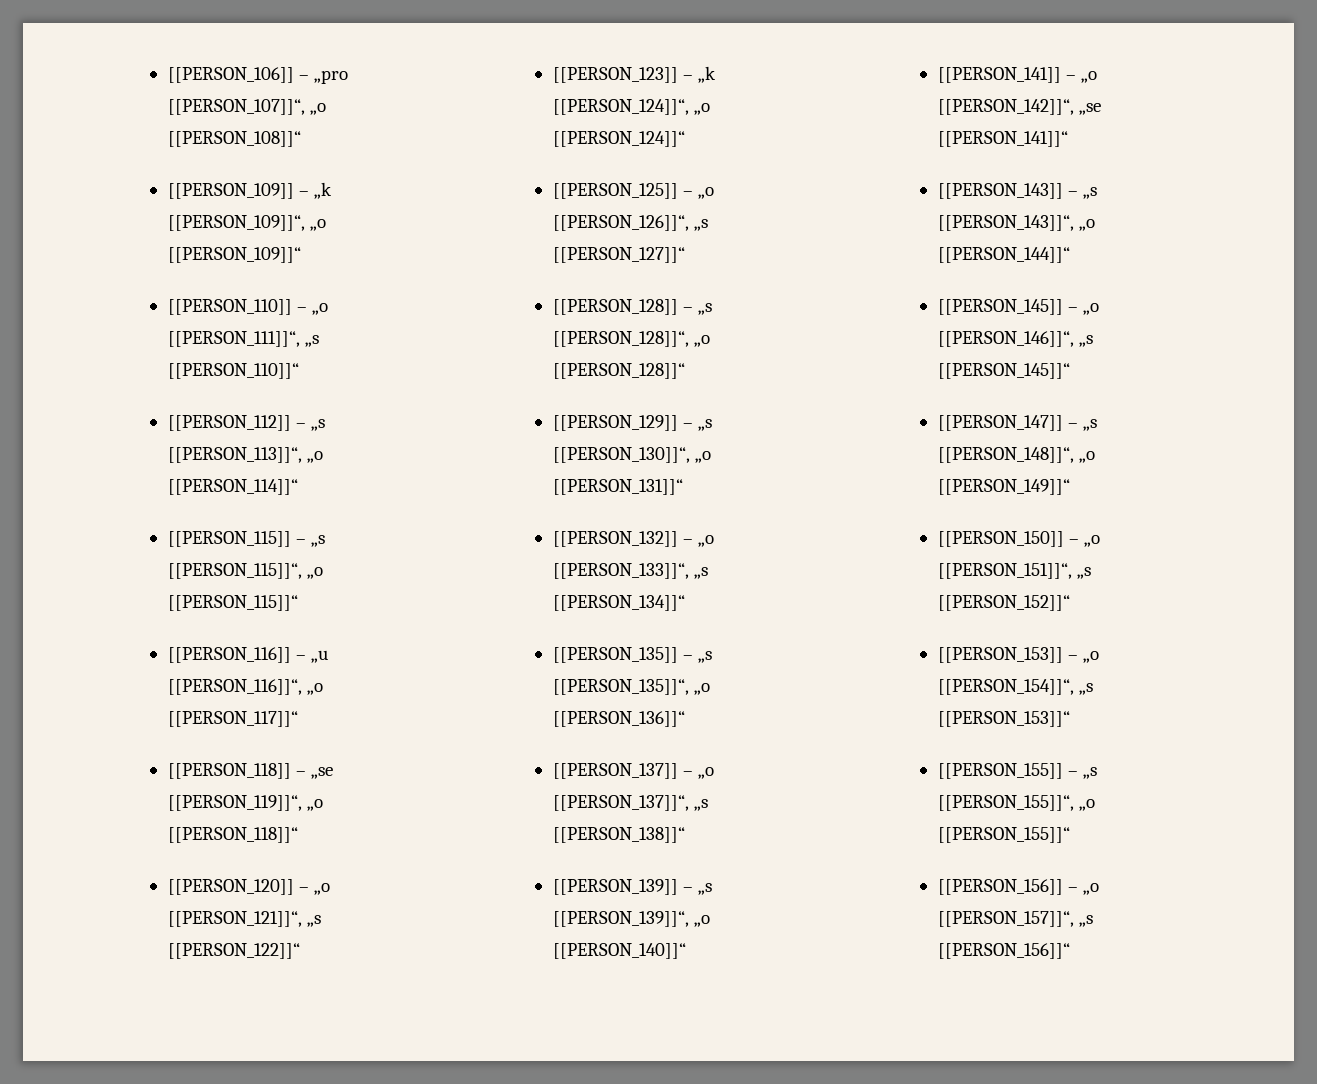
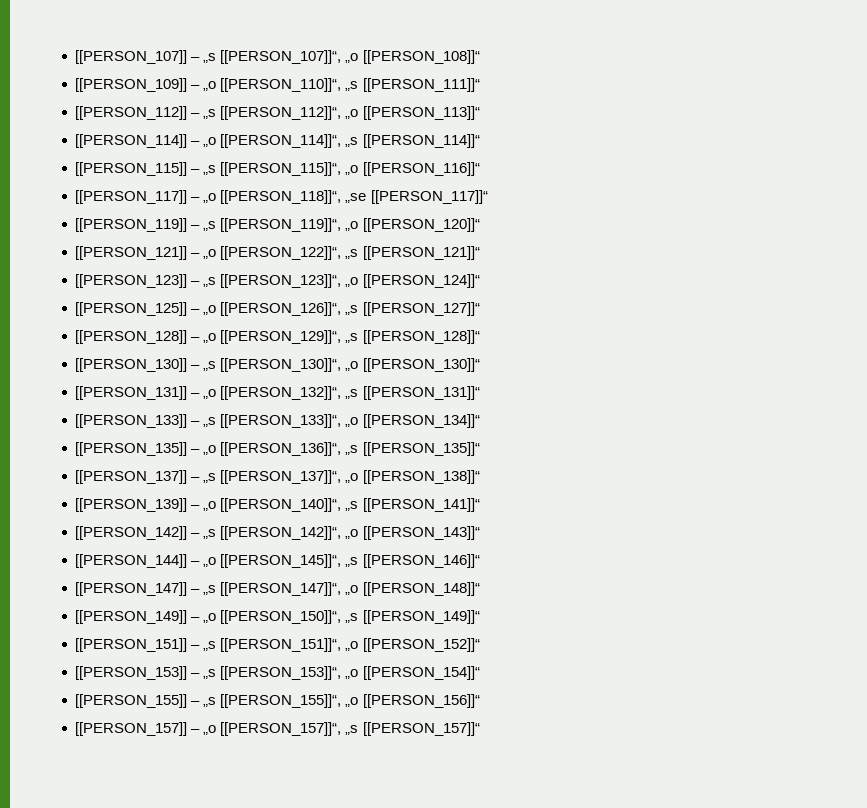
[167,67,348,84] [[PERSON_106]] – „pro -> [75,50,217,64] [[PERSON_107]] – „s
[313,182,332,199] [167,215,326,231] [167,247,301,263] [167,299,328,315] [167,331,319,347] [167,363,299,379] [167,415,325,431] [167,447,323,463] „k [[PERSON_109]]“, „o [[PERSON_109]]“ // [[PERSON_110]] – „o [[PERSON_111]]“, „s [[PERSON_110]]“ // [[PERSON_112]] – „s [[PERSON_113]]“, „o -> [203,78,480,92] [75,106,480,120] [75,134,359,148] „o [[PERSON_110]]“, „s [[PERSON_111]]“ // [[PERSON_112]] – „s [[PERSON_112]]“, „o [[PERSON_113]]“ // [[PERSON_114]] – „o [[PERSON_114]]“, „s
[167,595,298,611] [167,647,328,663] [167,679,323,695] [167,711,298,727] [167,763,333,779] [167,795,323,811] [167,827,298,843] [167,879,330,895] [167,911,321,927] [167,943,300,959] [[PERSON_115]]“ // [[PERSON_116]] – „u [[PERSON_116]]“, „o [[PERSON_117]]“ // [[PERSON_118]] – „se [[PERSON_119]]“, „o [[PERSON_118]]“ // [[PERSON_120]] – „o [[PERSON_121]]“, „s [[PERSON_122]]“ -> [362,162,480,176] [75,190,488,204] [75,218,480,232] [75,246,480,260] [[PERSON_116]]“ // [[PERSON_117]] – „o [[PERSON_118]]“, „se [[PERSON_117]]“ // [[PERSON_119]] – „s [[PERSON_119]]“, „o [[PERSON_120]]“ // [[PERSON_121]] – „o [[PERSON_122]]“, „s [[PERSON_121]]“
[697,66,716,83] [552,99,689,115] „k [[PERSON_124]]“, -> [203,274,342,288] „s [[PERSON_123]]“,
[697,303,712,315] [552,331,710,347] „s [[PERSON_128]]“, „o -> [203,330,359,344] „o [[PERSON_129]]“, „s
[552,415,678,431] [[PERSON_129]] -> [75,358,188,372] [[PERSON_130]]
[552,479,683,495] [552,531,714,547] [552,563,708,579] [[PERSON_131]]“ // [[PERSON_132]] – „o [[PERSON_133]]“, „s -> [362,358,480,372] [75,386,480,400] [75,414,359,428] [[PERSON_130]]“ // [[PERSON_131]] – „o [[PERSON_132]]“, „s [[PERSON_131]]“ // [[PERSON_133]] – „s [[PERSON_133]]“, „o
[697,651,712,663] [552,679,710,695] [552,711,685,727] „s [[PERSON_135]]“, „o [[PERSON_136]]“ -> [203,442,480,456] „o [[PERSON_136]]“, „s [[PERSON_135]]“
[697,767,714,779] [552,795,708,811] „o [[PERSON_137]]“, „s -> [203,470,359,484] „s [[PERSON_137]]“, „o
[697,883,712,895] [552,911,710,927] [552,943,686,959] [937,67,1097,83] [937,99,1101,115] [937,131,1068,147] [937,183,1097,199] [937,215,1095,231] [937,247,1070,263] [937,299,1099,315] [937,331,1093,347] [937,363,1070,379] [937,415,1097,431] [937,447,1095,463] [937,479,1070,495] [937,531,1100,547] [937,563,1091,579] „s [[PERSON_139]]“, „o [[PERSON_140]]“ // [[PERSON_141]] – „o [[PERSON_142]]“, „se [[PERSON_141]]“ // [[PERSON_143]] – „s [[PERSON_143]]“, „o [[PERSON_144]]“ // [[PERSON_145]] – „o [[PERSON_146]]“, „s [[PERSON_145]]“ // [[PERSON_147]] – „s [[PERSON_148]]“, „o [[PERSON_149]]“ // [[PERSON_150]] – „o [[PERSON_151]]“, „s -> [203,498,480,512] [75,526,480,540] [75,554,480,568] [75,582,480,596] [75,610,480,624] [75,638,359,652] „o [[PERSON_140]]“, „s [[PERSON_141]]“ // [[PERSON_142]] – „s [[PERSON_142]]“, „o [[PERSON_143]]“ // [[PERSON_144]] – „o [[PERSON_145]]“, „s [[PERSON_146]]“ // [[PERSON_147]] – „s [[PERSON_147]]“, „o [[PERSON_148]]“ // [[PERSON_149]] – „o [[PERSON_150]]“, „s [[PERSON_149]]“ // [[PERSON_151]] – „s [[PERSON_151]]“, „o
[1082,651,1099,663] [937,679,1093,695] [937,711,1070,727] „o [[PERSON_154]]“, „s [[PERSON_153]]“ -> [203,666,480,680] „s [[PERSON_153]]“, „o [[PERSON_154]]“
[937,827,1070,843] [937,879,1063,895] [[PERSON_155]]“ // [[PERSON_156]] -> [362,694,480,708] [75,722,188,736] [[PERSON_156]]“ // [[PERSON_157]]
[937,943,1070,959] [[PERSON_156]]“ -> [362,722,480,736] [[PERSON_157]]“

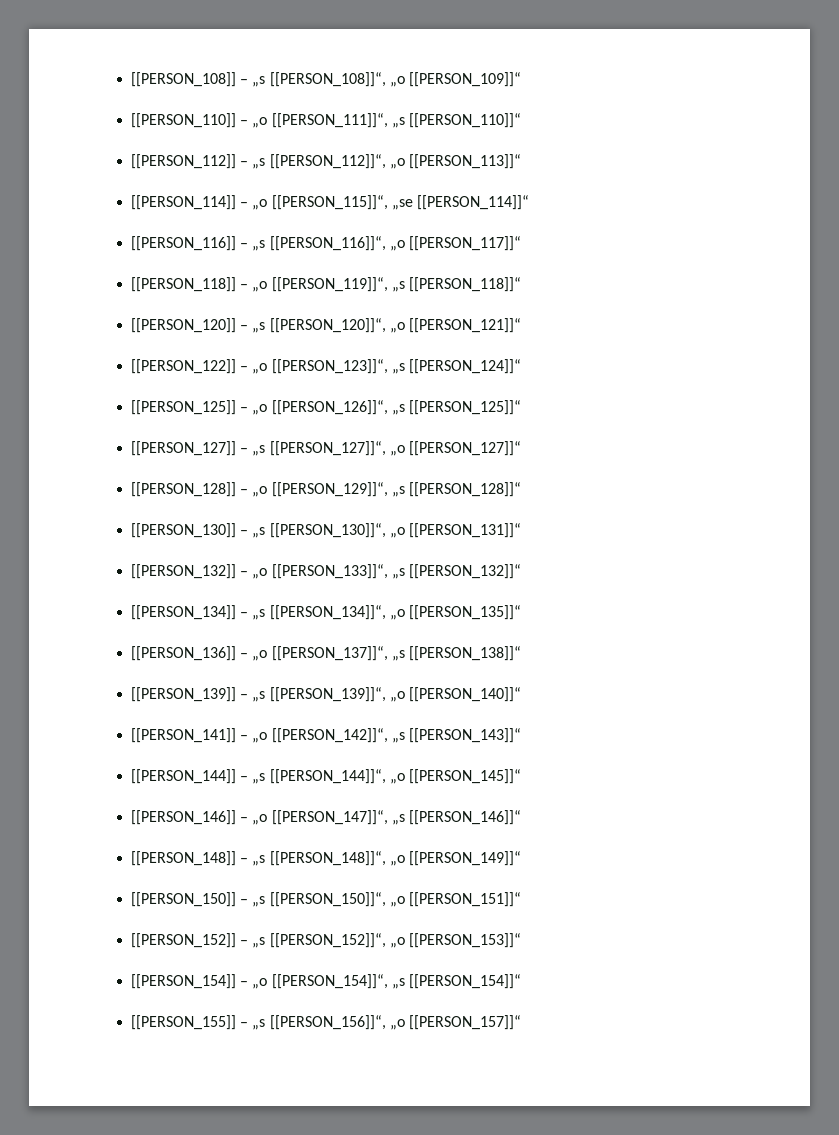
[75,50,480,64] [75,78,480,92] [[PERSON_107]] – „s [[PERSON_107]]“, „o [[PERSON_108]]“ // [[PERSON_109]] – „o [[PERSON_110]]“, „s [[PERSON_111]]“ -> [130,72,521,87] [130,113,521,128] [[PERSON_108]] – „s [[PERSON_108]]“, „o [[PERSON_109]]“ // [[PERSON_110]] – „o [[PERSON_111]]“, „s [[PERSON_110]]“
[220,134,359,148] [[PERSON_114]]“, „s -> [271,195,413,210] [[PERSON_115]]“, „se
[75,162,480,176] [75,190,488,204] [75,218,480,232] [75,246,480,260] [75,274,359,288] [[PERSON_115]] – „s [[PERSON_115]]“, „o [[PERSON_116]]“ // [[PERSON_117]] – „o [[PERSON_118]]“, „se [[PERSON_117]]“ // [[PERSON_119]] – „s [[PERSON_119]]“, „o [[PERSON_120]]“ // [[PERSON_121]] – „o [[PERSON_122]]“, „s [[PERSON_121]]“ // [[PERSON_123]] – „s [[PERSON_123]]“, „o -> [130,236,521,251] [130,277,521,292] [130,318,521,333] [130,359,405,374] [[PERSON_116]] – „s [[PERSON_116]]“, „o [[PERSON_117]]“ // [[PERSON_118]] – „o [[PERSON_119]]“, „s [[PERSON_118]]“ // [[PERSON_120]] – „s [[PERSON_120]]“, „o [[PERSON_121]]“ // [[PERSON_122]] – „o [[PERSON_123]]“, „s
(359, 310) none -> [408,400,521,415] [130,441,405,456] [[PERSON_125]]“ // [[PERSON_127]] – „s [[PERSON_127]]“, „o
[362,358,480,372] [75,386,480,400] [75,414,480,428] [75,442,480,456] [75,470,480,484] [75,498,480,512] [75,526,480,540] [75,554,342,568] [[PERSON_130]]“ // [[PERSON_131]] – „o [[PERSON_132]]“, „s [[PERSON_131]]“ // [[PERSON_133]] – „s [[PERSON_133]]“, „o [[PERSON_134]]“ // [[PERSON_135]] – „o [[PERSON_136]]“, „s [[PERSON_135]]“ // [[PERSON_137]] – „s [[PERSON_137]]“, „o [[PERSON_138]]“ // [[PERSON_139]] – „o [[PERSON_140]]“, „s [[PERSON_141]]“ // [[PERSON_142]] – „s [[PERSON_142]]“, „o [[PERSON_143]]“ // [[PERSON_144]] – „o [[PERSON_145]]“, -> [408,523,521,538] [130,564,521,579] [130,605,521,620] [130,646,521,661] [130,687,521,702] [130,728,521,743] [130,769,521,784] [130,810,388,825] [[PERSON_131]]“ // [[PERSON_132]] – „o [[PERSON_133]]“, „s [[PERSON_132]]“ // [[PERSON_134]] – „s [[PERSON_134]]“, „o [[PERSON_135]]“ // [[PERSON_136]] – „o [[PERSON_137]]“, „s [[PERSON_138]]“ // [[PERSON_139]] – „s [[PERSON_139]]“, „o [[PERSON_140]]“ // [[PERSON_141]] – „o [[PERSON_142]]“, „s [[PERSON_143]]“ // [[PERSON_144]] – „s [[PERSON_144]]“, „o [[PERSON_145]]“ // [[PERSON_146]] – „o [[PERSON_147]]“,
[75,582,480,596] [75,610,480,624] [75,638,480,652] [75,666,480,680] [75,694,480,708] [75,722,359,736] [[PERSON_147]] – „s [[PERSON_147]]“, „o [[PERSON_148]]“ // [[PERSON_149]] – „o [[PERSON_150]]“, „s [[PERSON_149]]“ // [[PERSON_151]] – „s [[PERSON_151]]“, „o [[PERSON_152]]“ // [[PERSON_153]] – „s [[PERSON_153]]“, „o [[PERSON_154]]“ // [[PERSON_155]] – „s [[PERSON_155]]“, „o [[PERSON_156]]“ // [[PERSON_157]] – „o [[PERSON_157]]“, „s -> [130,851,521,866] [130,892,521,907] [130,933,521,948] [130,974,521,989] [130,1015,405,1030] [[PERSON_148]] – „s [[PERSON_148]]“, „o [[PERSON_149]]“ // [[PERSON_150]] – „s [[PERSON_150]]“, „o [[PERSON_151]]“ // [[PERSON_152]] – „s [[PERSON_152]]“, „o [[PERSON_153]]“ // [[PERSON_154]] – „o [[PERSON_154]]“, „s [[PERSON_154]]“ // [[PERSON_155]] – „s [[PERSON_156]]“, „o

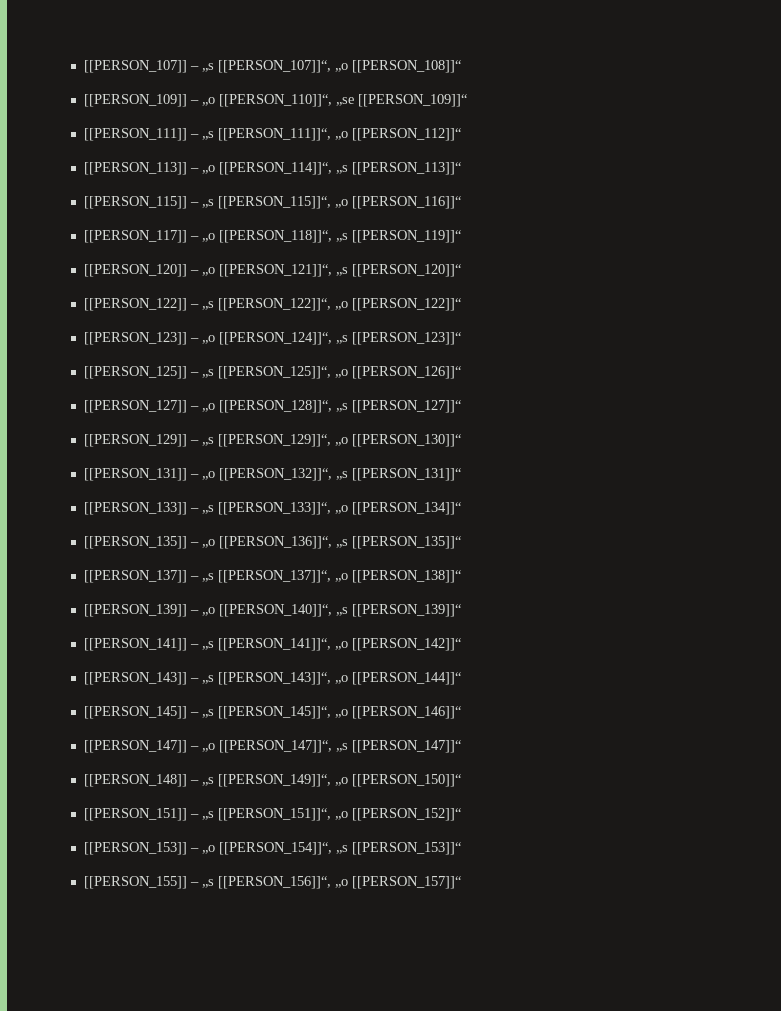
[130,72,521,87] [130,113,521,128] [130,154,521,169] [130,195,529,210] [130,236,521,251] [130,277,521,292] [130,318,521,333] [130,359,521,374] [130,400,521,415] [130,441,521,456] [130,482,521,497] [130,523,521,538] [130,564,521,579] [130,605,521,620] [130,646,521,661] [130,687,521,702] [130,728,521,743] [130,769,521,784] [130,810,236,825] [[PERSON_108]] – „s [[PERSON_108]]“, „o [[PERSON_109]]“ // [[PERSON_110]] – „o [[PERSON_111]]“, „s [[PERSON_110]]“ // [[PERSON_112]] – „s [[PERSON_112]]“, „o [[PERSON_113]]“ // [[PERSON_114]] – „o [[PERSON_115]]“, „se [[PERSON_114]]“ // [[PERSON_116]] – „s [[PERSON_116]]“, „o [[PERSON_117]]“ // [[PERSON_118]] – „o [[PERSON_119]]“, „s [[PERSON_118]]“ // [[PERSON_120]] – „s [[PERSON_120]]“, „o [[PERSON_121]]“ // [[PERSON_122]] – „o [[PERSON_123]]“, „s [[PERSON_124]]“ // [[PERSON_125]] – „o [[PERSON_126]]“, „s [[PERSON_125]]“ // [[PERSON_127]] – „s [[PERSON_127]]“, „o [[PERSON_127]]“ // [[PERSON_128]] – „o [[PERSON_129]]“, „s [[PERSON_128]]“ // [[PERSON_130]] – „s [[PERSON_130]]“, „o [[PERSON_131]]“ // [[PERSON_132]] – „o [[PERSON_133]]“, „s [[PERSON_132]]“ // [[PERSON_134]] – „s [[PERSON_134]]“, „o [[PERSON_135]]“ // [[PERSON_136]] – „o [[PERSON_137]]“, „s [[PERSON_138]]“ // [[PERSON_139]] – „s [[PERSON_139]]“, „o [[PERSON_140]]“ // [[PERSON_141]] – „o [[PERSON_142]]“, „s [[PERSON_143]]“ // [[PERSON_144]] – „s [[PERSON_144]]“, „o [[PERSON_145]]“ // [[PERSON_146]] -> [84,60,462,73] [84,94,468,107] [84,128,462,141] [84,162,462,175] [84,196,462,209] [84,230,462,243] [84,264,462,277] [84,298,462,311] [84,332,462,345] [84,366,462,379] [84,400,462,413] [84,434,462,447] [84,468,462,481] [84,502,462,515] [84,536,462,549] [84,570,462,583] [84,604,462,617] [84,638,462,651] [84,672,462,685] [84,706,462,719] [84,740,188,753] [[PERSON_107]] – „s [[PERSON_107]]“, „o [[PERSON_108]]“ // [[PERSON_109]] – „o [[PERSON_110]]“, „se [[PERSON_109]]“ // [[PERSON_111]] – „s [[PERSON_111]]“, „o [[PERSON_112]]“ // [[PERSON_113]] – „o [[PERSON_114]]“, „s [[PERSON_113]]“ // [[PERSON_115]] – „s [[PERSON_115]]“, „o [[PERSON_116]]“ // [[PERSON_117]] – „o [[PERSON_118]]“, „s [[PERSON_119]]“ // [[PERSON_120]] – „o [[PERSON_121]]“, „s [[PERSON_120]]“ // [[PERSON_122]] – „s [[PERSON_122]]“, „o [[PERSON_122]]“ // [[PERSON_123]] – „o [[PERSON_124]]“, „s [[PERSON_123]]“ // [[PERSON_125]] – „s [[PERSON_125]]“, „o [[PERSON_126]]“ // [[PERSON_127]] – „o [[PERSON_128]]“, „s [[PERSON_127]]“ // [[PERSON_129]] – „s [[PERSON_129]]“, „o [[PERSON_130]]“ // [[PERSON_131]] – „o [[PERSON_132]]“, „s [[PERSON_131]]“ // [[PERSON_133]] – „s [[PERSON_133]]“, „o [[PERSON_134]]“ // [[PERSON_135]] – „o [[PERSON_136]]“, „s [[PERSON_135]]“ // [[PERSON_137]] – „s [[PERSON_137]]“, „o [[PERSON_138]]“ // [[PERSON_139]] – „o [[PERSON_140]]“, „s [[PERSON_139]]“ // [[PERSON_141]] – „s [[PERSON_141]]“, „o [[PERSON_142]]“ // [[PERSON_143]] – „s [[PERSON_143]]“, „o [[PERSON_144]]“ // [[PERSON_145]] – „s [[PERSON_145]]“, „o [[PERSON_146]]“ // [[PERSON_147]]
[408,810,521,825] [[PERSON_146]]“ -> [352,740,462,753] [[PERSON_147]]“
[269,851,521,866] [130,892,521,907] [130,933,521,948] [130,974,236,989] [[PERSON_148]]“, „o [[PERSON_149]]“ // [[PERSON_150]] – „s [[PERSON_150]]“, „o [[PERSON_151]]“ // [[PERSON_152]] – „s [[PERSON_152]]“, „o [[PERSON_153]]“ // [[PERSON_154]] -> [218,774,462,787] [84,808,462,821] [84,842,188,855] [[PERSON_149]]“, „o [[PERSON_150]]“ // [[PERSON_151]] – „s [[PERSON_151]]“, „o [[PERSON_152]]“ // [[PERSON_153]]
[408,974,521,989] [[PERSON_154]]“ -> [352,842,462,855] [[PERSON_153]]“

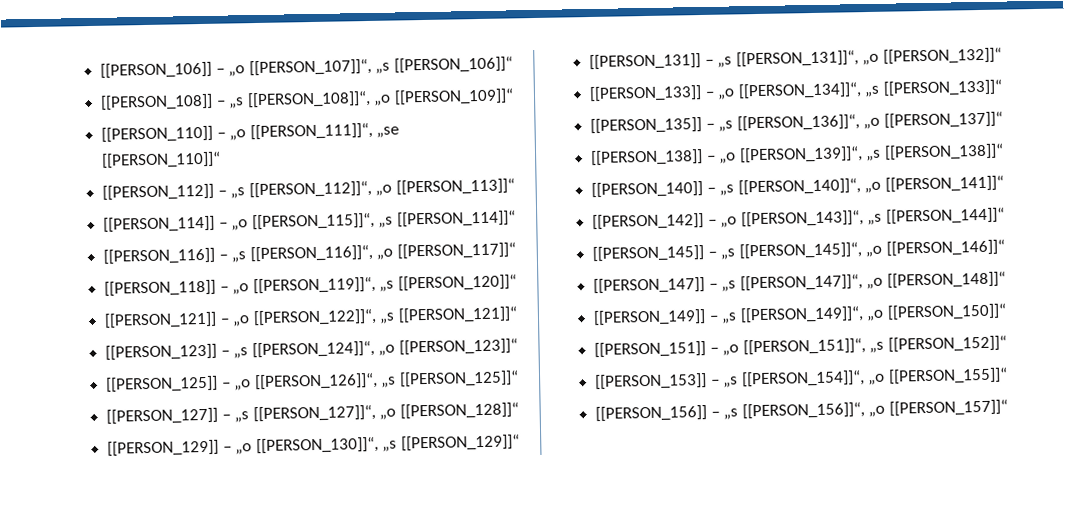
[84,60,462,73] [84,94,468,107] [84,128,462,141] [84,162,462,175] [84,196,462,209] [84,230,462,243] [84,264,462,277] [84,298,462,311] [[PERSON_107]] – „s [[PERSON_107]]“, „o [[PERSON_108]]“ // [[PERSON_109]] – „o [[PERSON_110]]“, „se [[PERSON_109]]“ // [[PERSON_111]] – „s [[PERSON_111]]“, „o [[PERSON_112]]“ // [[PERSON_113]] – „o [[PERSON_114]]“, „s [[PERSON_113]]“ // [[PERSON_115]] – „s [[PERSON_115]]“, „o [[PERSON_116]]“ // [[PERSON_117]] – „o [[PERSON_118]]“, „s [[PERSON_119]]“ // [[PERSON_120]] – „o [[PERSON_121]]“, „s [[PERSON_120]]“ // [[PERSON_122]] – „s [[PERSON_122]]“, „o [[PERSON_122]]“ -> [100,56,514,79] [100,88,515,111] [101,122,400,143] [101,151,222,169] [102,178,516,201] [103,210,517,233] [103,242,517,265] [104,274,518,297] [104,306,519,329] [[PERSON_106]] – „o [[PERSON_107]]“, „s [[PERSON_106]]“ // [[PERSON_108]] – „s [[PERSON_108]]“, „o [[PERSON_109]]“ // [[PERSON_110]] – „o [[PERSON_111]]“, „se [[PERSON_110]]“ // [[PERSON_112]] – „s [[PERSON_112]]“, „o [[PERSON_113]]“ // [[PERSON_114]] – „o [[PERSON_115]]“, „s [[PERSON_114]]“ // [[PERSON_116]] – „s [[PERSON_116]]“, „o [[PERSON_117]]“ // [[PERSON_118]] – „o [[PERSON_119]]“, „s [[PERSON_120]]“ // [[PERSON_121]] – „o [[PERSON_122]]“, „s [[PERSON_121]]“
[202,332,349,345] „o [[PERSON_124]]“, „s -> [233,340,396,359] „s [[PERSON_124]]“, „o
[202,366,462,379] [84,400,462,413] [84,434,462,447] [84,468,462,481] [84,502,462,515] [84,536,462,549] [84,570,462,583] [84,604,462,617] [84,638,462,651] [84,672,349,685] „s [[PERSON_125]]“, „o [[PERSON_126]]“ // [[PERSON_127]] – „o [[PERSON_128]]“, „s [[PERSON_127]]“ // [[PERSON_129]] – „s [[PERSON_129]]“, „o [[PERSON_130]]“ // [[PERSON_131]] – „o [[PERSON_132]]“, „s [[PERSON_131]]“ // [[PERSON_133]] – „s [[PERSON_133]]“, „o [[PERSON_134]]“ // [[PERSON_135]] – „o [[PERSON_136]]“, „s [[PERSON_135]]“ // [[PERSON_137]] – „s [[PERSON_137]]“, „o [[PERSON_138]]“ // [[PERSON_139]] – „o [[PERSON_140]]“, „s [[PERSON_139]]“ // [[PERSON_141]] – „s [[PERSON_141]]“, „o [[PERSON_142]]“ // [[PERSON_143]] – „s [[PERSON_143]]“, „o -> [234,370,520,391] [106,402,520,425] [107,434,521,457] [589,47,1003,71] [589,79,1004,103] [590,111,1004,135] [590,143,1005,166] [591,175,1005,198] [592,210,883,230] „o [[PERSON_126]]“, „s [[PERSON_125]]“ // [[PERSON_127]] – „s [[PERSON_127]]“, „o [[PERSON_128]]“ // [[PERSON_129]] – „o [[PERSON_130]]“, „s [[PERSON_129]]“ // [[PERSON_131]] – „s [[PERSON_131]]“, „o [[PERSON_132]]“ // [[PERSON_133]] – „o [[PERSON_134]]“, „s [[PERSON_133]]“ // [[PERSON_135]] – „s [[PERSON_136]]“, „o [[PERSON_137]]“ // [[PERSON_138]] – „o [[PERSON_139]]“, „s [[PERSON_138]]“ // [[PERSON_140]] – „s [[PERSON_140]]“, „o [[PERSON_141]]“ // [[PERSON_142]] – „o [[PERSON_143]]“, „s
[202,740,462,753] [84,774,188,787] „o [[PERSON_147]]“, „s [[PERSON_147]]“ // [[PERSON_148]] -> [721,271,1007,292] [593,308,707,326] „s [[PERSON_147]]“, „o [[PERSON_148]]“ // [[PERSON_149]]
[202,808,349,821] „s [[PERSON_151]]“, „o -> [722,338,885,356] „o [[PERSON_151]]“, „s
[202,842,462,855] [84,876,188,889] „o [[PERSON_154]]“, „s [[PERSON_153]]“ // [[PERSON_155]] -> [723,367,1009,388] [595,404,708,422] „s [[PERSON_154]]“, „o [[PERSON_155]]“ // [[PERSON_156]]

